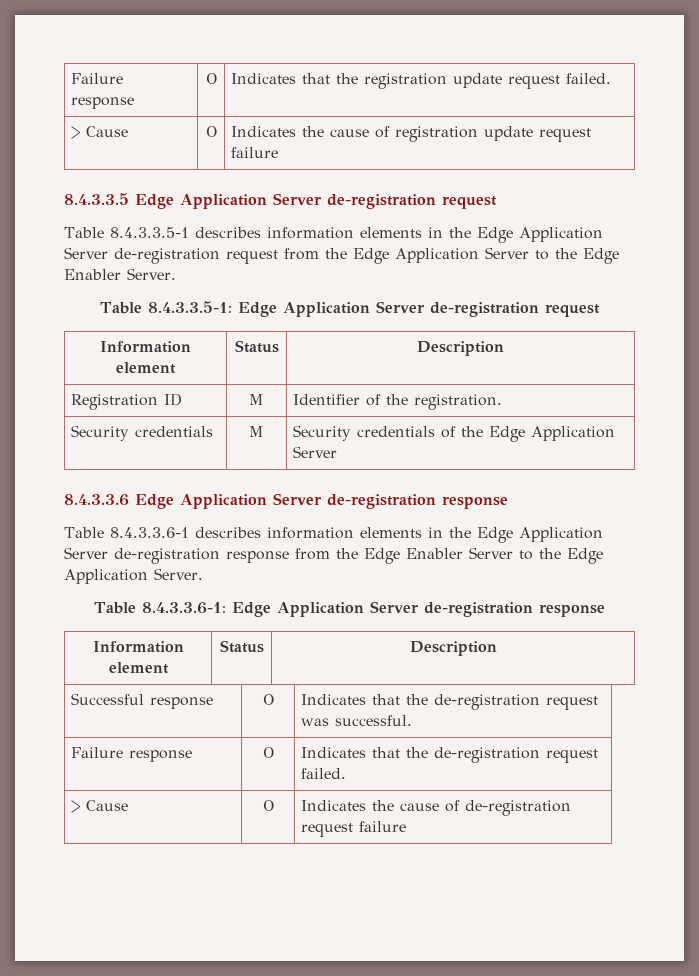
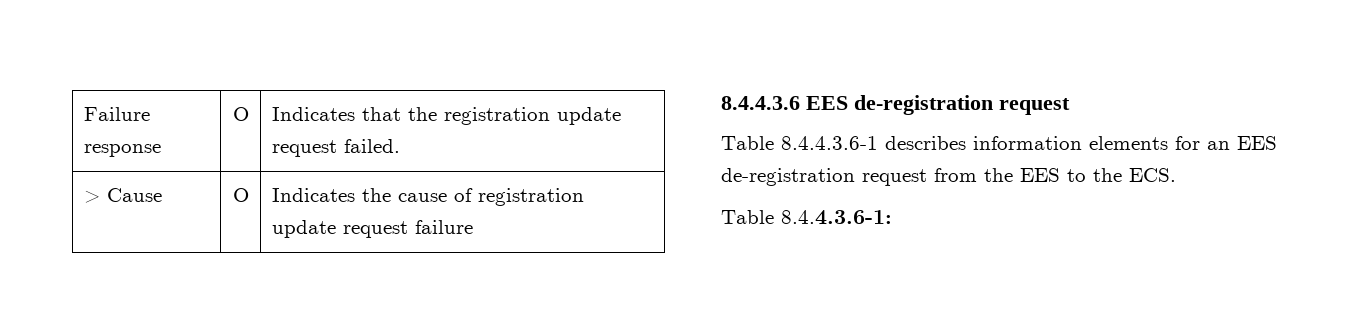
[64,193,322,209] 8.4.3.3.5 Edge Application Server -> [721,96,848,110] 8.4.4.3.6 EES
[109,227,603,243] [64,247,619,264] [64,268,176,280] [100,301,600,317] [100,341,191,353] [116,362,176,374] [234,340,279,353] [417,341,504,356] [71,393,183,410] [249,394,264,405] [293,394,503,410] [71,425,214,441] [249,426,264,437] [293,425,616,442] [293,446,338,458] [64,493,508,509] [64,527,603,543] [64,547,603,564] [64,568,203,584] [94,601,605,617] [92,641,184,653] [108,662,169,674] [219,640,264,653] [409,641,497,656] [71,693,214,709] [262,694,274,705] [301,694,599,710] [301,715,413,726] [71,747,193,762] [262,747,274,758] [301,747,599,763] [301,768,347,779] [71,800,129,813] [262,800,274,811] [301,800,572,816] [301,821,407,837] 8.4.3.3.5-1 describes information elements in the Edge Application Server de-registration request from the Edge Application Server to the Edge Enabler Server. // Table 8.4.3.3.5-1: Edge Application Server de-registration request // Information element | Status | Description // Registration ID | M | Identifier of the registration. // Security credentials | M | Security credentials of the Edge Application Server // 8.4.3.3.6 Edge Application Server de-registration response // Table 8.4.3.3.6-1 describes information elements in the Edge Application Server de-registration response from the Edge Enabler Server to the Edge Application Server. // Table 8.4.3.3.6-1: Edge Application Server de-registration response // Information element | Status | Description // Successful response | O | Indicates that the de-registration request was successful. // Failure response | O | Indicates that the de-registration request failed. // > Cause | O | Indicates the cause of de-registration request failure -> [781,136,1277,150] [721,168,1176,186] [721,210,892,225] 8.4.4.3.6-1 describes information elements for an EES de-registration request from the EES to the ECS. // Table 8.4.4.3.6-1:

